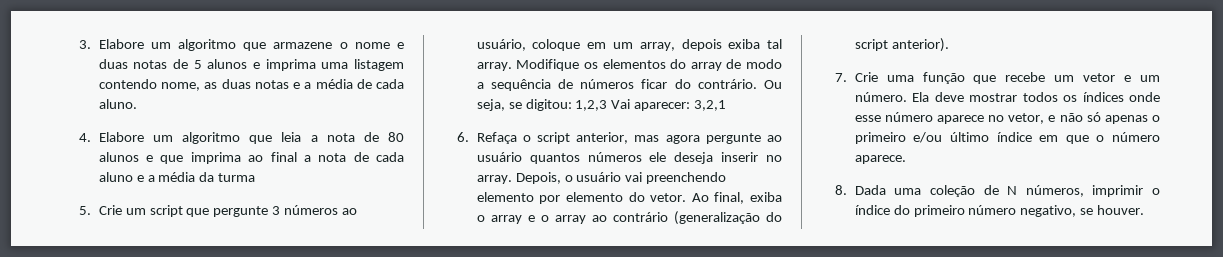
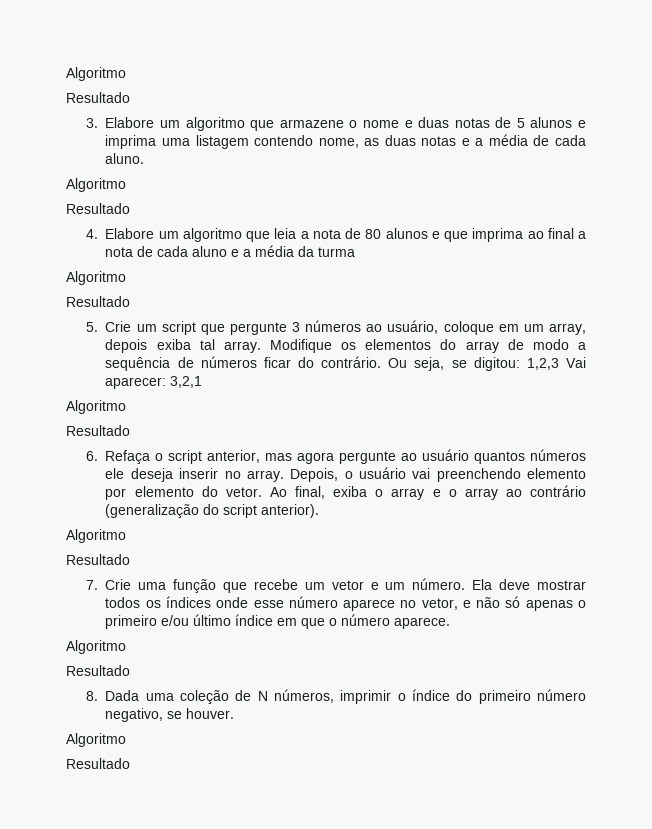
(79, 44) none -> [66,67,126,81] [66,92,130,103] Algoritmo // Resultado //
(137, 104) none -> [66,178,126,192] [66,203,130,214] // Algoritmo // Resultado
(256, 177) none -> [66,271,126,285] [66,296,130,307] // Algoritmo // Resultado
(727, 105) none -> [66,400,126,414] [66,425,130,436] // Algoritmo // Resultado
(949, 45) none -> [66,529,126,543] [66,554,130,565] // Algoritmo // Resultado
(906, 159) none -> [66,640,126,654] [66,665,130,676] // Algoritmo // Resultado
(1145, 210) none -> [66,733,126,747] [66,758,130,769] // Algoritmo // Resultado

